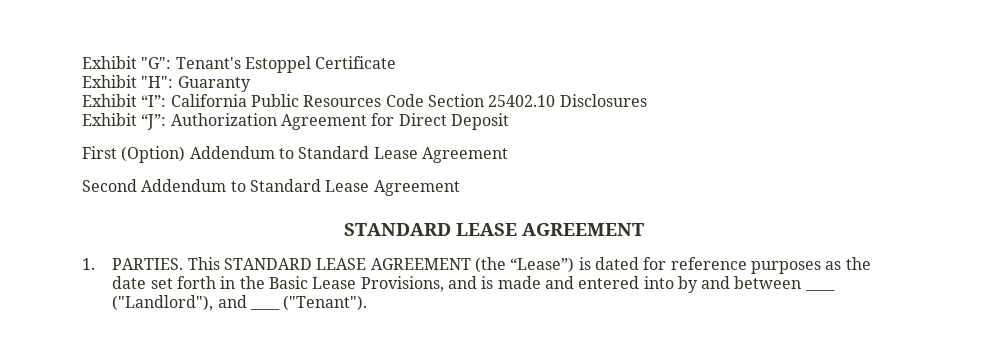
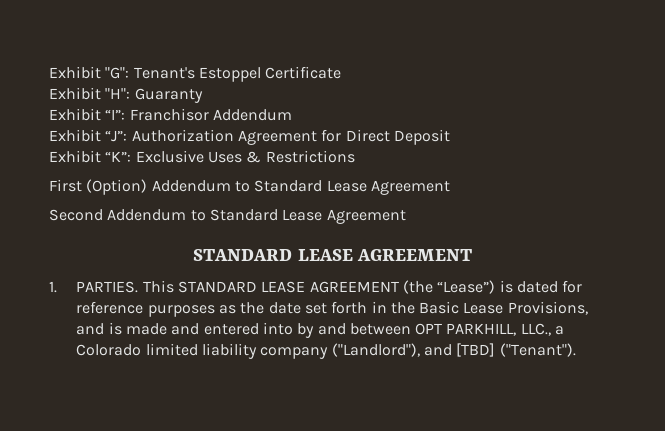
[170,94,647,107] California Public Resources Code Section 25402.10 Disclosures -> [129,108,292,121] Franchisor Addendum
(509, 121) none -> [49,150,355,163] // Exhibit “K”: Exclusive Uses & Restrictions
[804,289,835,291] ____ -> [415,323,565,336] [76,343,329,359] OPT PARKHILL, LLC., a Colorado limited liability company
[250,308,281,310] ____ -> [456,343,496,357] [TBD]

